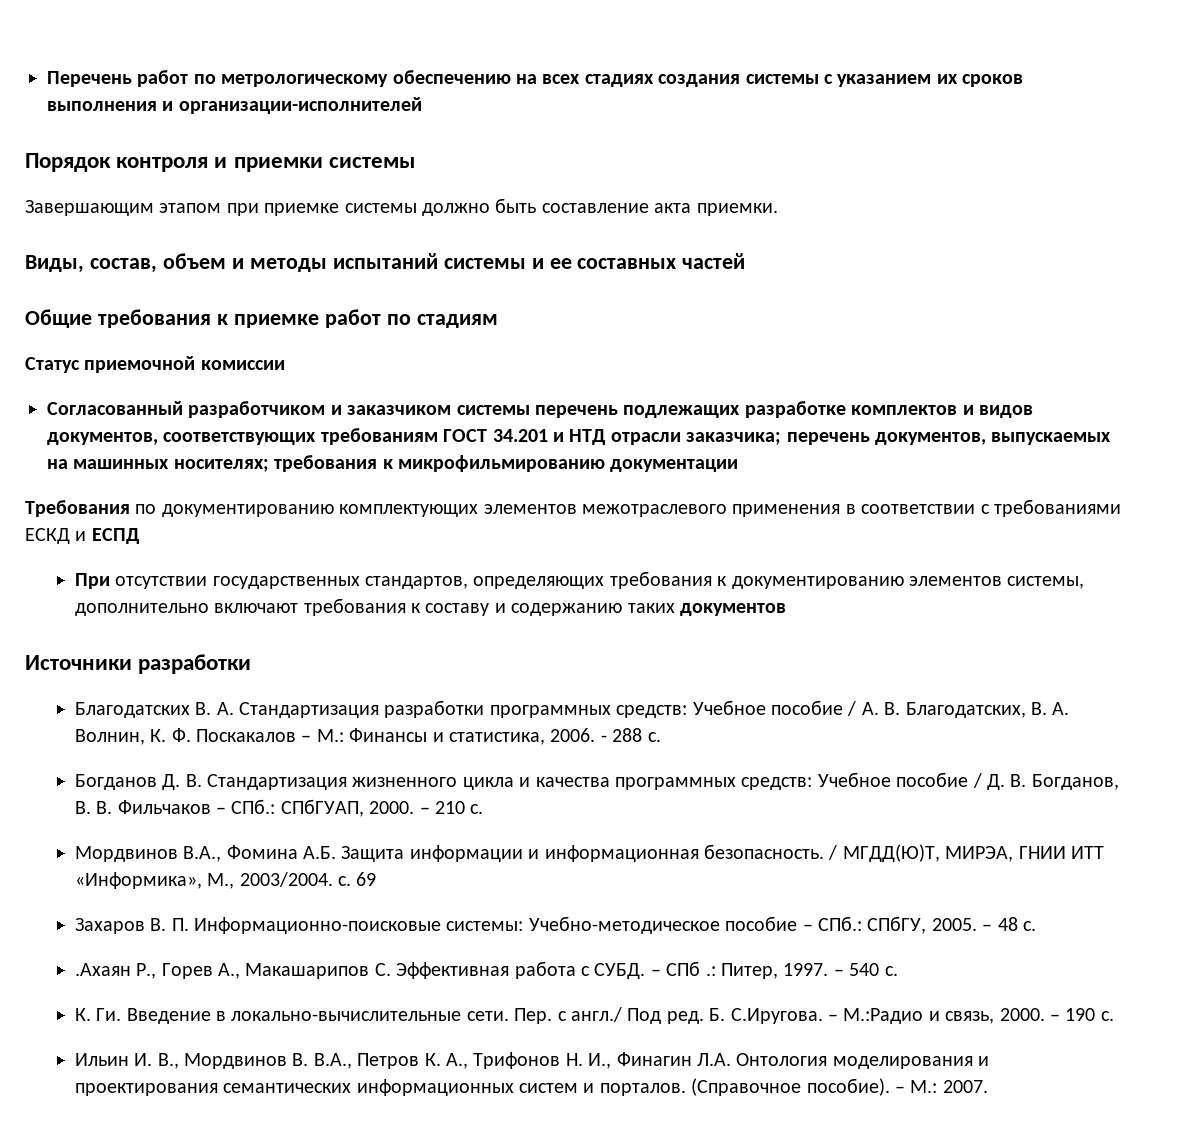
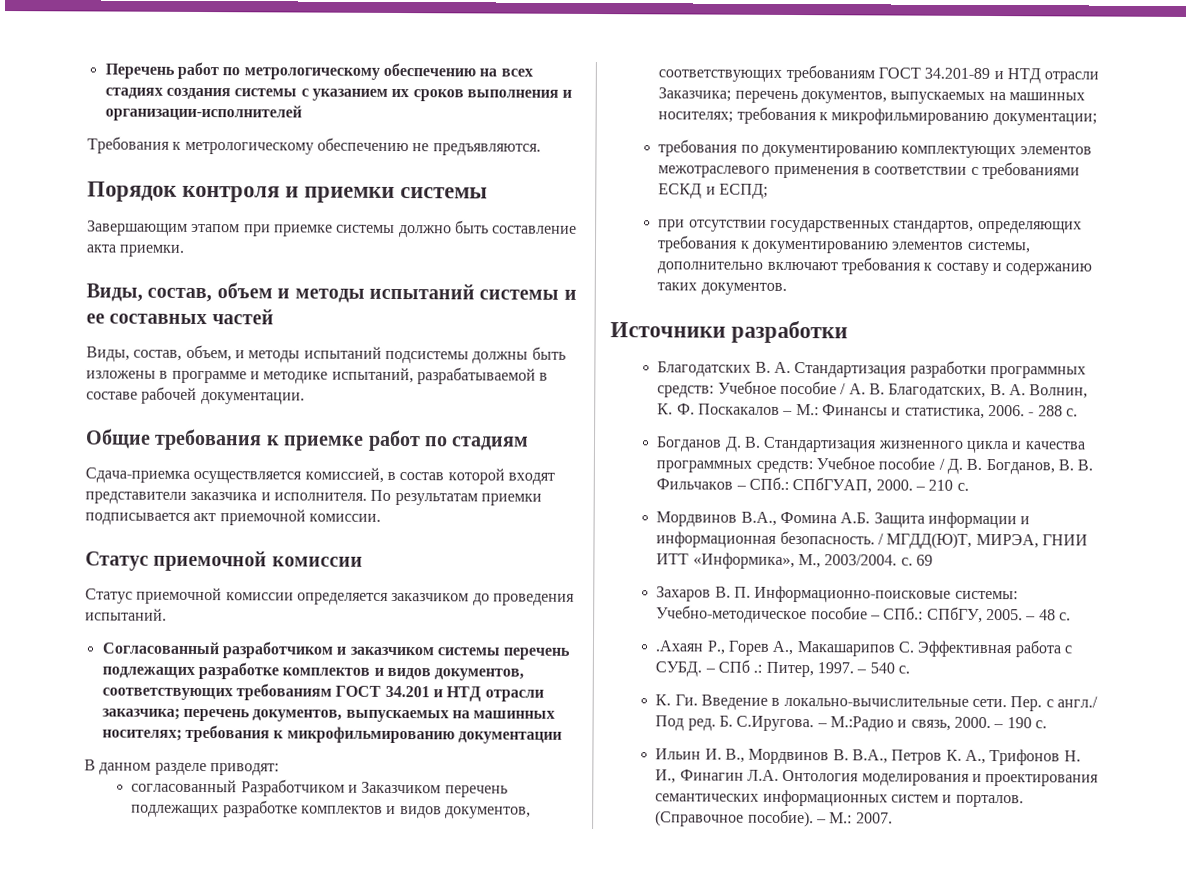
(422, 105) none -> [87,136,541,156] // Требования к метрологическому обеспечению не предъявляются.
(746, 261) none -> [86,344,566,364] [86,367,549,385] [86,386,305,405] // Виды, состав, объем, и методы испытаний подсистемы должны быть изложены в программе и методике испытаний, разрабатываемой в составе рабочей документации.
[25,356,285,373] Статус приемочной комиссии -> [85,467,555,485] [85,489,542,506] [85,509,381,526] [85,550,363,572] [85,587,575,606] [85,608,167,621] Сдача-приемка осуществляется комиссией, в состав которой входят представители заказчика и исполнителя. По результатам приемки подписывается акт приемочной комиссии. // Статус приемочной комиссии // Статус приемочной комиссии определяется заказчиком до проведения испытаний.
[25,500,130,517] Требования -> [84,759,279,776] [131,779,508,798] [131,800,532,819] [658,64,1100,84] [658,87,1086,104] [658,106,1097,126] [658,139,739,157] В данном разделе приводят: // согласованный Разработчиком и Заказчиком перечень подлежащих разработке комплектов и видов документов, соответствующих требованиям ГОСТ 34.201-89 и НТД отрасли Заказчика; перечень документов, выпускаемых на машинных носителях; требования к микрофильмированию документации; // требования
[91,528,140,544] [74,573,110,589] ЕСПД // При -> [719,183,769,199] [658,219,686,232] ЕСПД; // при
[680,603,787,616] документов -> [700,282,787,295] документов.

